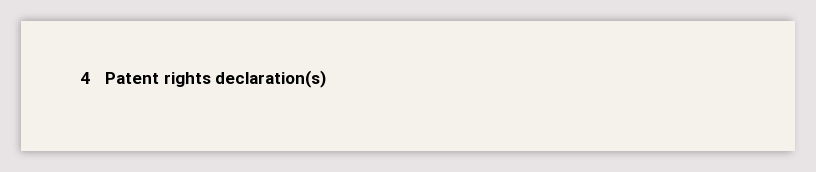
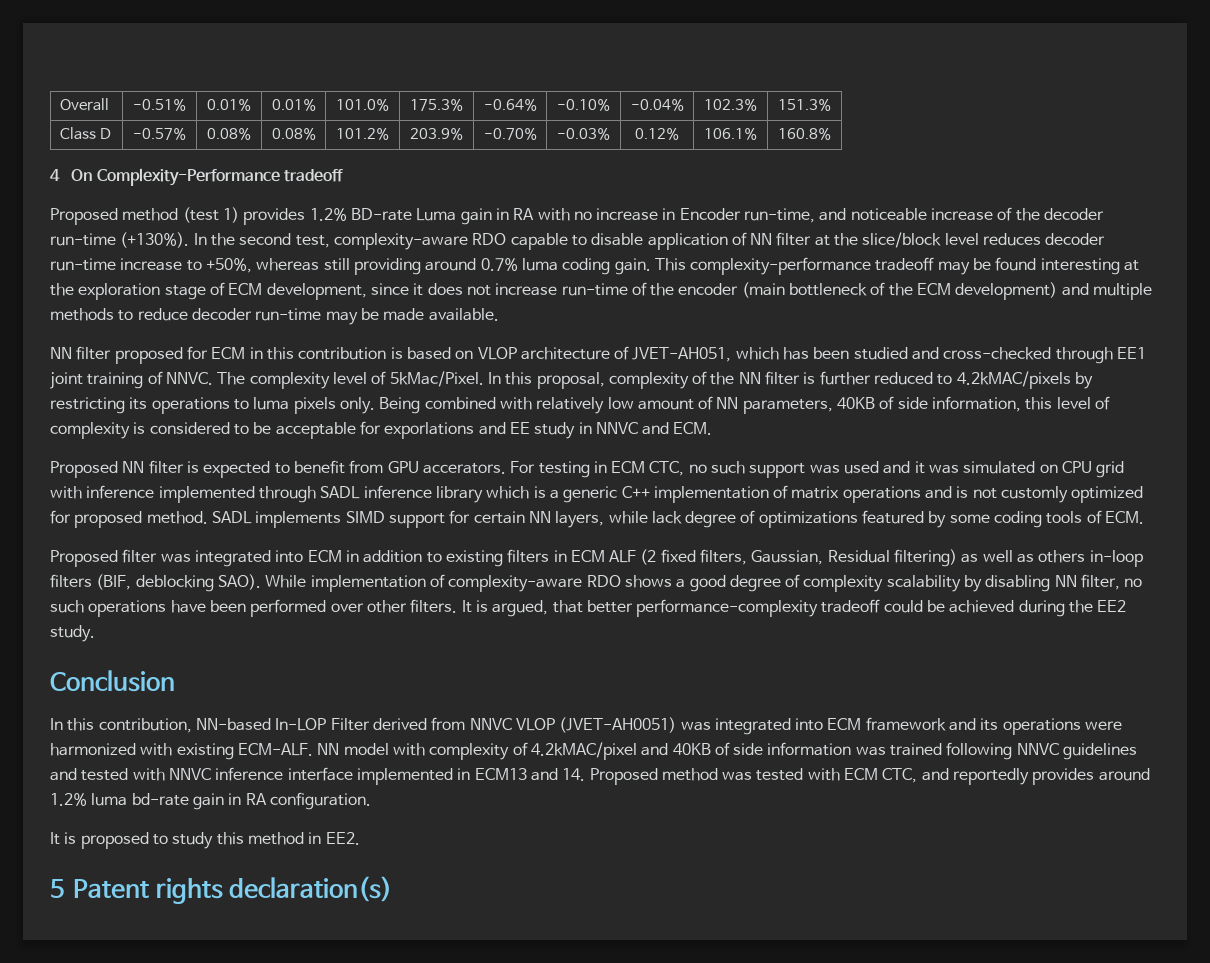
[80,72,90,84] 4 -> [59,98,109,111] [133,98,186,111] [207,98,251,111] [271,98,316,111] [336,98,389,111] [410,98,463,111] [483,98,537,111] [557,98,610,111] [630,98,684,111] [704,98,757,111] [778,98,831,111] [59,127,111,140] [133,127,186,140] [207,127,251,140] [271,127,316,140] [336,127,389,140] [410,127,463,140] [483,127,537,140] [557,127,610,140] [635,127,679,140] [704,127,757,140] [778,127,831,140] [50,168,343,186] [50,207,1105,225] [50,232,1106,250] [50,257,1140,275] [50,282,1153,300] [50,308,499,325] [50,346,1147,364] [50,371,1094,389] [50,396,1111,414] [50,421,713,439] [50,460,1125,478] [50,485,1144,503] [50,510,1145,528] [50,549,1143,567] [50,574,1143,592] [50,599,1127,617] [50,625,95,642] [50,670,175,692] [50,717,1123,735] [50,742,1138,760] [50,767,1150,785] [50,792,371,810] [50,832,360,849] [50,879,65,898] Overall | -0.51% | 0.01% | 0.01% | 101.0% | 175.3% | -0.64% | -0.10% | -0.04% | 102.3% | 151.3% // Class D | -0.57% | 0.08% | 0.08% | 101.2% | 203.9% | -0.70% | -0.03% | 0.12% | 106.1% | 160.8% // 4 On Complexity-Performance tradeoff // Proposed method (test 1) provides 1.2% BD-rate Luma gain in RA with no increase in Encoder run-time, and noticeable increase of the decoder run-time (+130%). In the second test, complexity-aware RDO capable to disable application of NN filter at the slice/block level reduces decoder run-time increase to +50%, whereas still providing around 0.7% luma coding gain. This complexity-performance tradeoff may be found interesting at the exploration stage of ECM development, since it does not increase run-time of the encoder (main bottleneck of the ECM development) and multiple methods to reduce decoder run-time may be made available. // NN filter proposed for ECM in this contribution is based on VLOP architecture of JVET-AH051, which has been studied and cross-checked through EE1 joint training of NNVC. The complexity level of 5kMac/Pixel. In this proposal, complexity of the NN filter is further reduced to 4.2kMAC/pixels by restricting its operations to luma pixels only. Being combined with relatively low amount of NN parameters, 40KB of side information, this level of complexity is considered to be acceptable for exporlations and EE study in NNVC and ECM. // Proposed NN filter is expected to benefit from GPU accerators. For testing in ECM CTC, no such support was used and it was simulated on CPU grid with inference implemented through SADL inference library which is a generic C++ implementation of matrix operations and is not customly optimized for proposed method. SADL implements SIMD support for certain NN layers, while lack degree of optimizations featured by some coding tools of ECM. // Proposed filter was integrated into ECM in addition to existing filters in ECM ALF (2 fixed filters, Gaussian, Residual filtering) as well as others in-loop filters (BIF, deblocking SAO). While implementation of complexity-aware RDO shows a good degree of complexity scalability by disabling NN filter, no such operations have been performed over other filters. It is argued, that better performance-complexity tradeoff could be achieved during the EE2 study. // Conclusion // In this contribution, NN-based In-LOP Filter derived from NNVC VLOP (JVET-AH0051) was integrated into ECM framework and its operations were harmonized with existing ECM-ALF. NN model with complexity of 4.2kMAC/pixel and 40KB of side information was trained following NNVC guidelines and tested with NNVC inference interface implemented in ECM13 and 14. Proposed method was tested with ECM CTC, and reportedly provides around 1.2% luma bd-rate gain in RA configuration. // It is proposed to study this method in EE2. // 5

